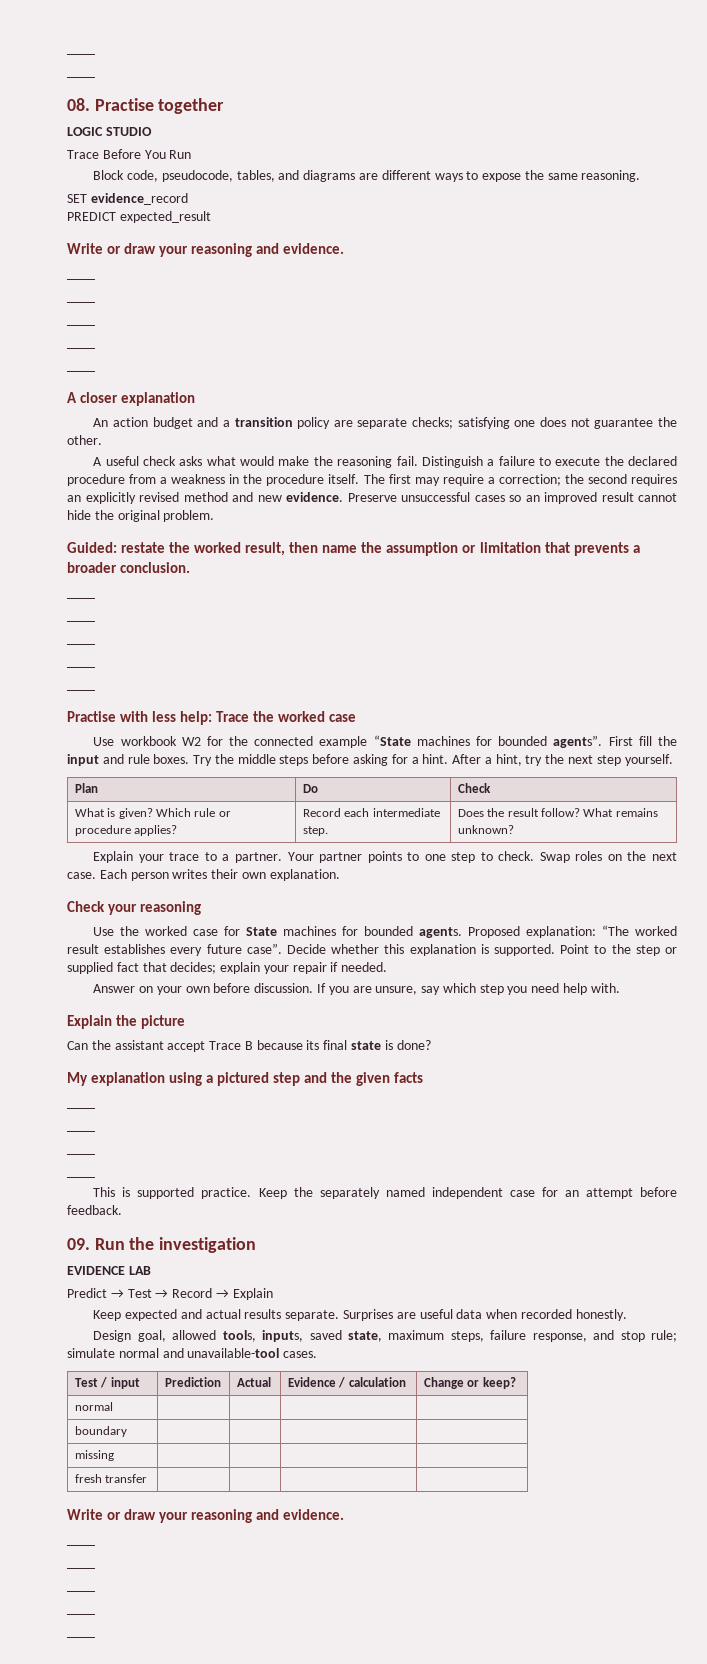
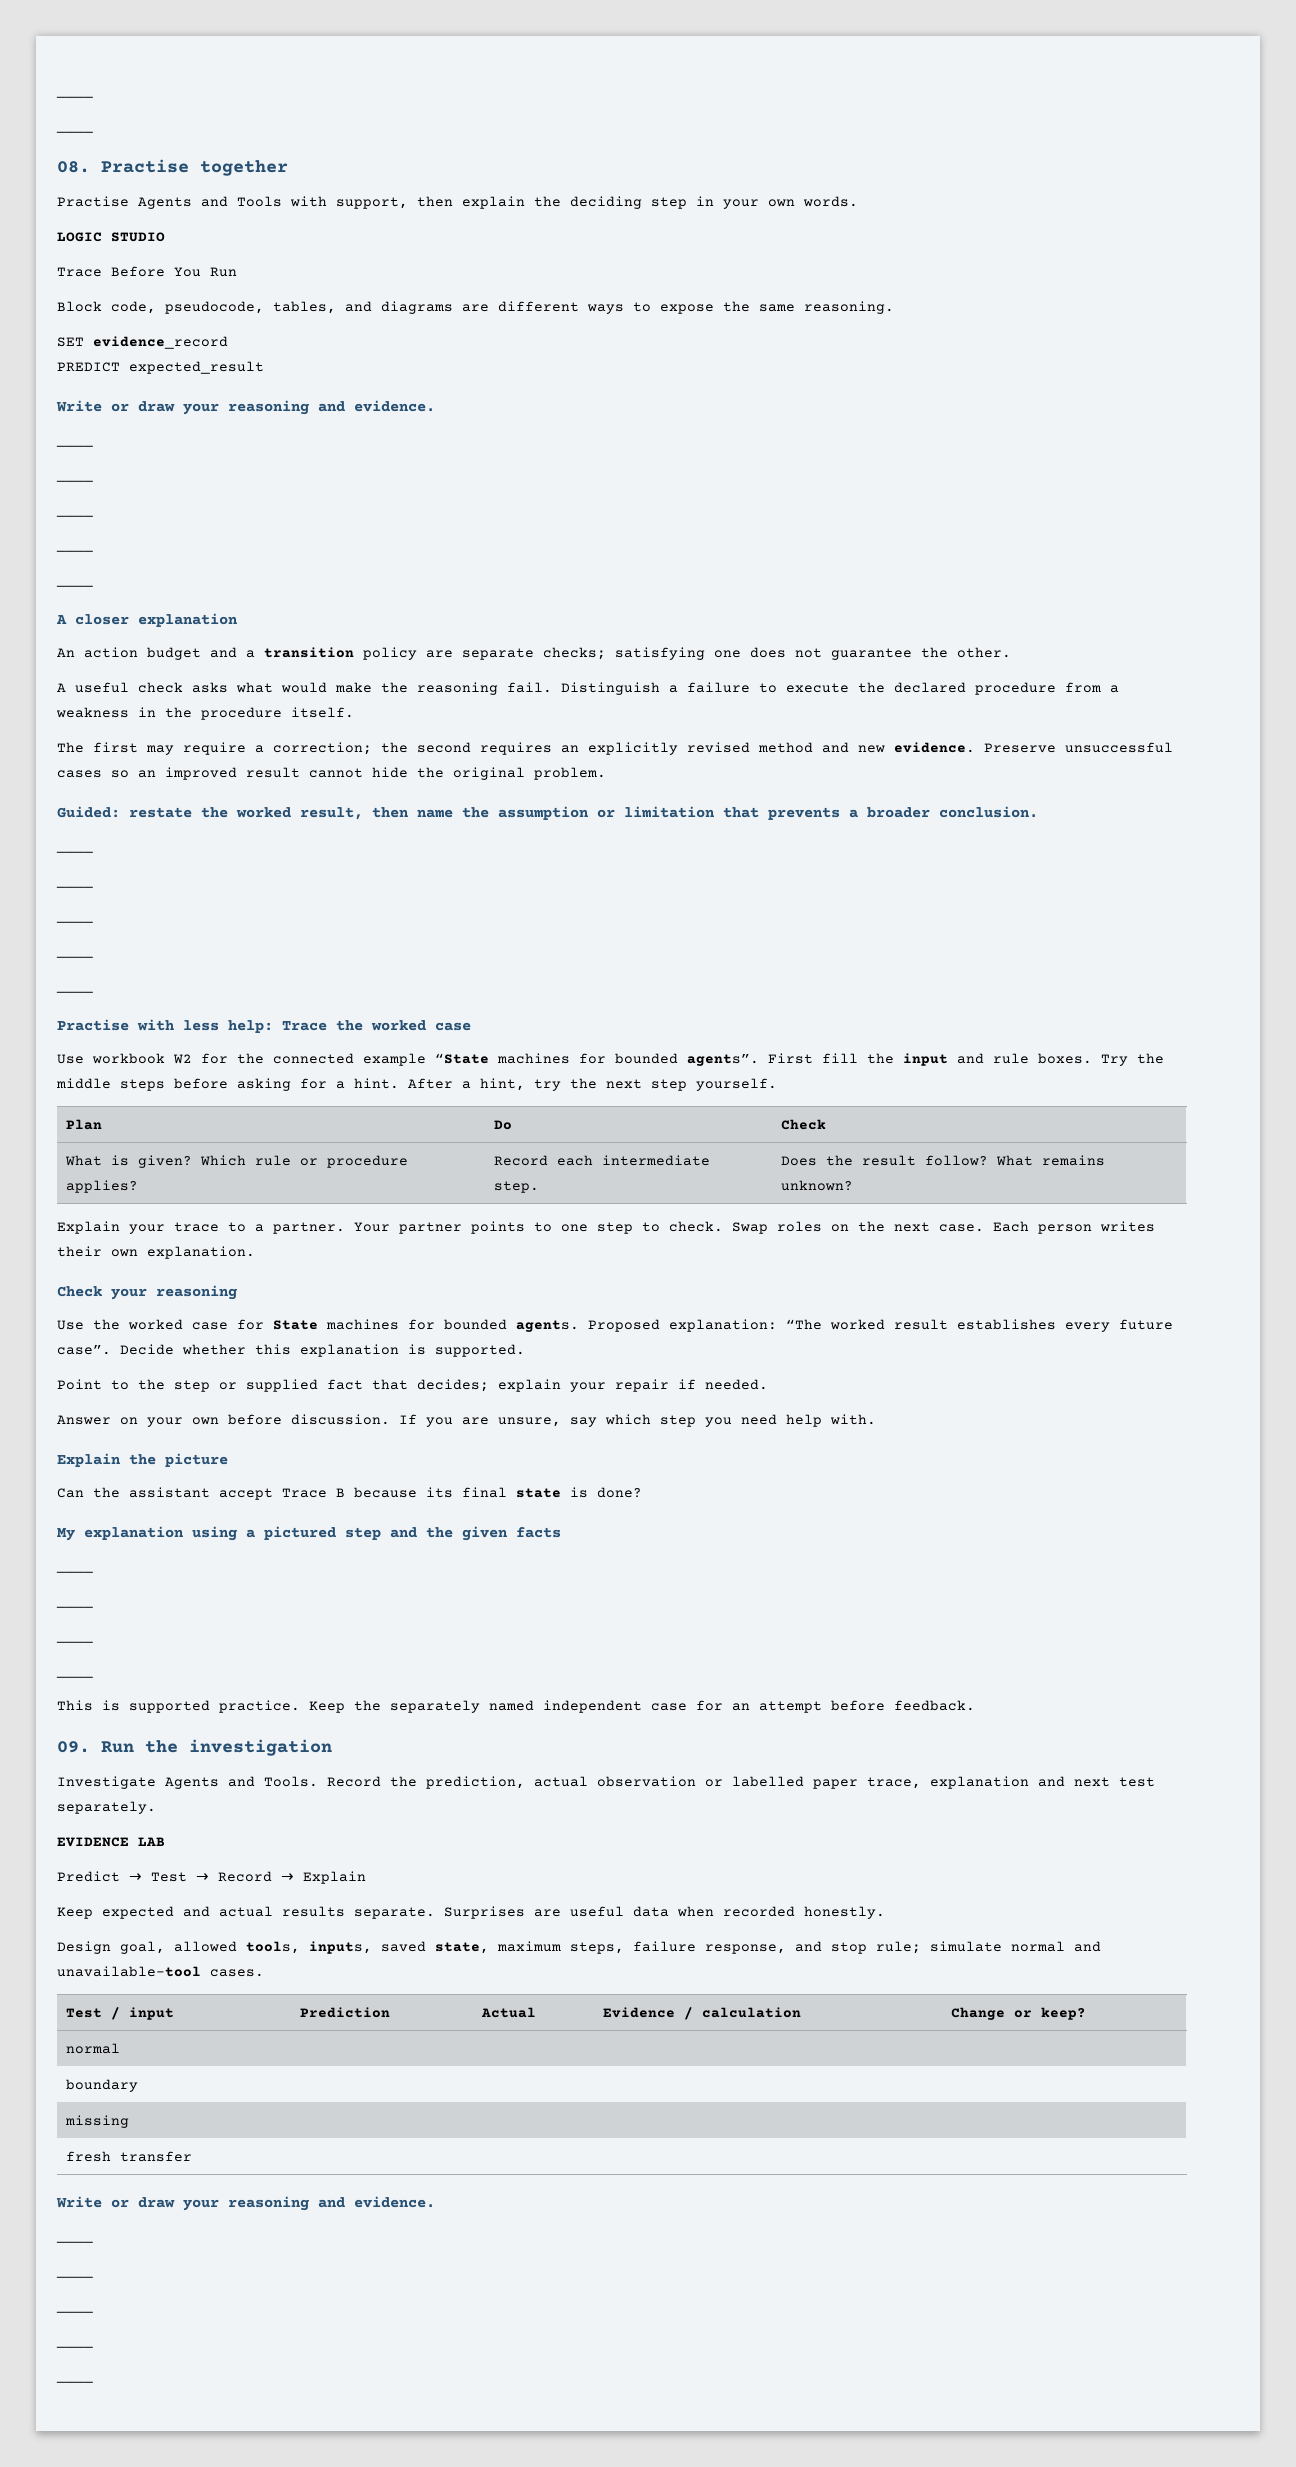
(225, 106) none -> [57,196,858,209] // Practise Agents and Tools with support, then explain the deciding step in your own words.
(360, 479) none -> (354, 712) //
(555, 950) none -> (525, 1350) //
(257, 1245) none -> [57,1776,1155,1789] [57,1801,156,1814] // Investigate Agents and Tools. Record the prediction, actual observation or labelled paper trace, explanation and next test separately.

